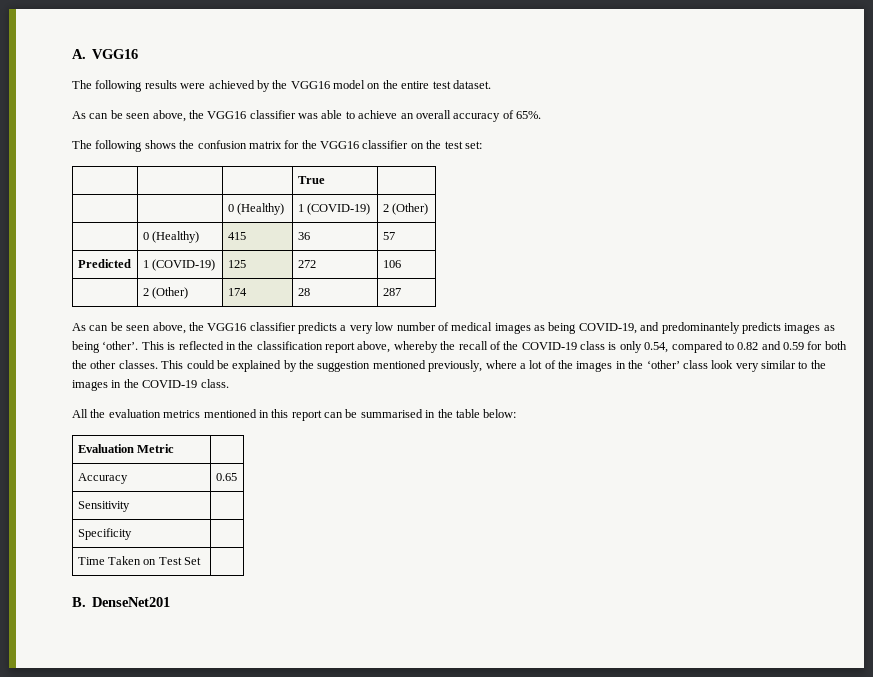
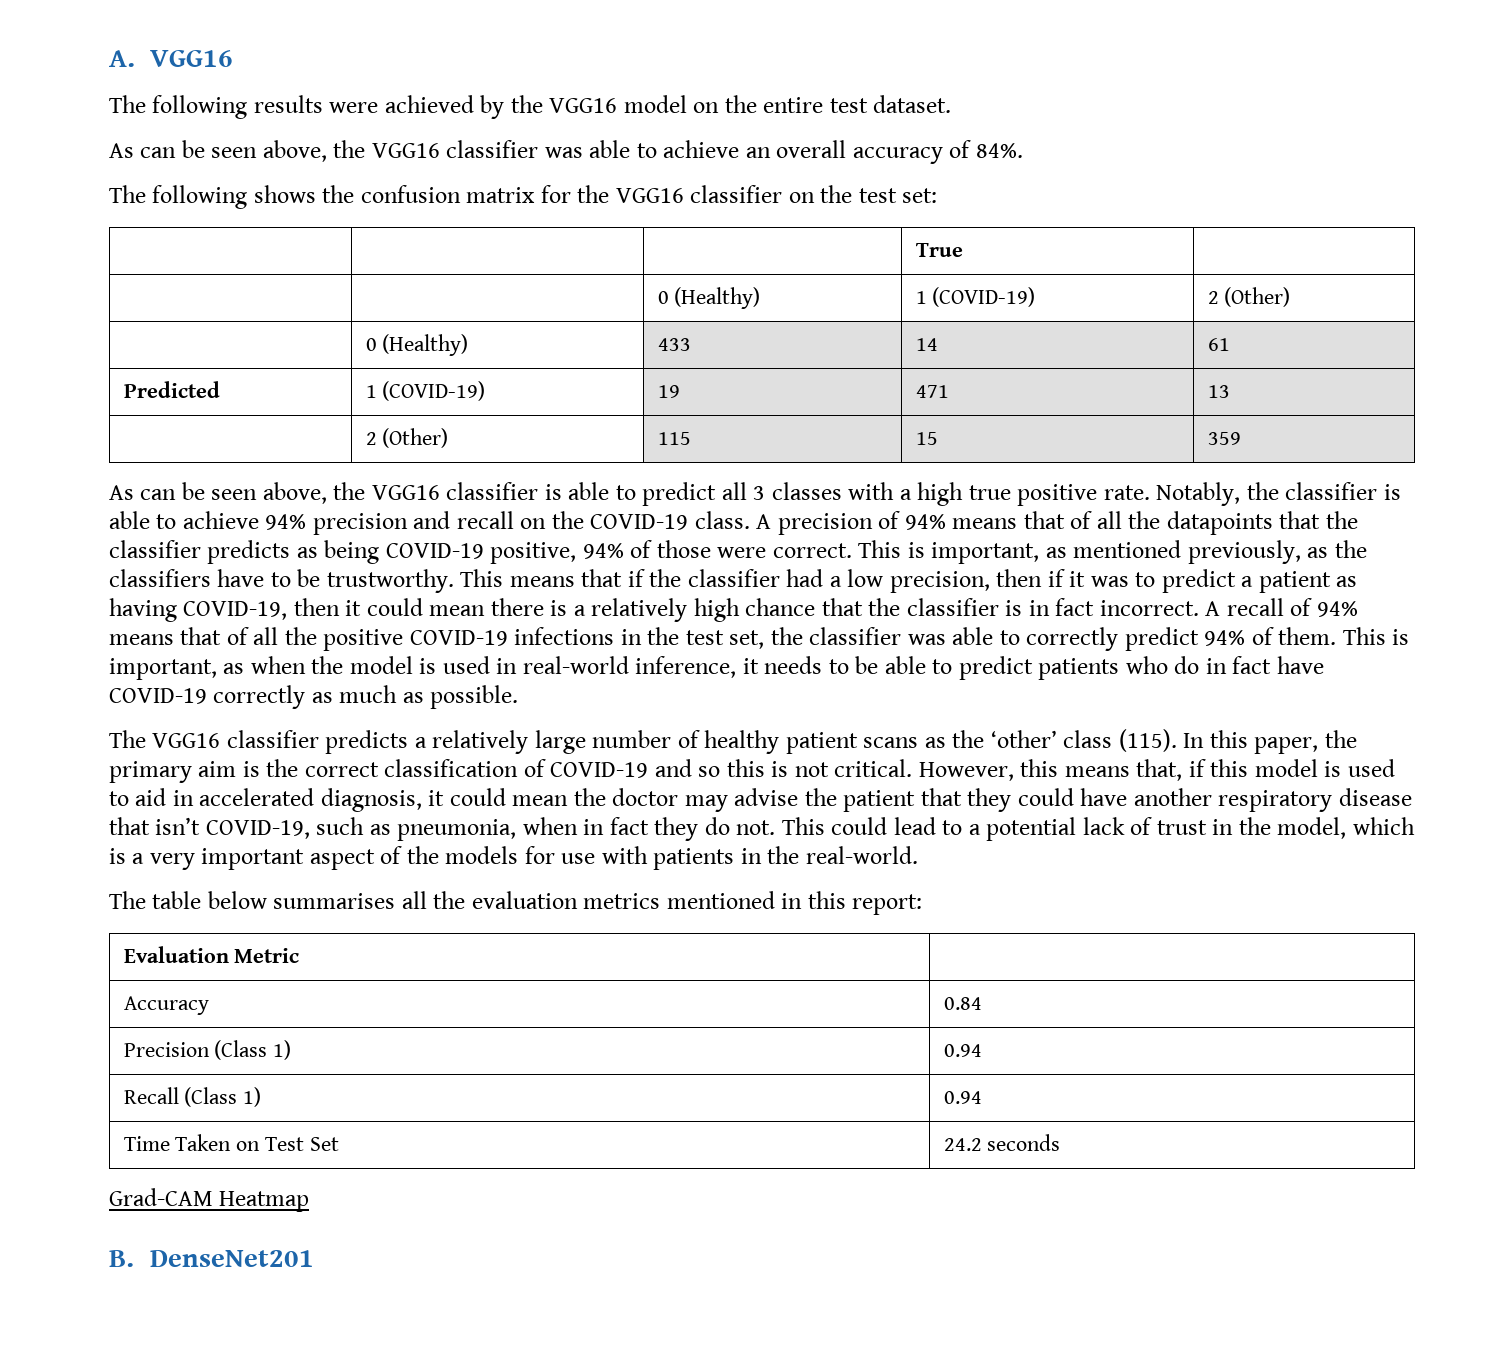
[516,111,541,119] 65%. -> [975,143,1023,158] 84%.
[227,232,246,240] [297,232,310,240] [382,232,395,240] 415 | 36 | 57 -> [657,338,691,351] [915,338,938,351] [1207,338,1230,351] 433 | 14 | 61
[227,260,246,268] [297,260,316,268] [382,260,401,268] 125 | 272 | 106 -> [657,385,680,398] [915,385,949,398] [1207,385,1230,398] 19 | 471 | 13
[227,288,247,296] [297,288,310,296] [382,288,401,296] [72,322,835,334] [72,341,847,353] [72,360,826,372] [72,379,229,391] [72,409,88,418] 174 | 28 | 287 // As can be seen above, the VGG16 classifier predicts a very low number of medical images as being COVID-19, and predominantely predicts images as being ‘other’. This is reflected in the classification report above, whereby the recall of the COVID-19 class is only 0.54, compared to 0.82 and 0.59 for both the other classes. This could be explained by the suggestion mentioned previously, where a lot of the images in the ‘other’ class look very similar to the images in the COVID-19 class. // All -> [657,432,691,445] [915,432,938,445] [1207,432,1241,445] [109,482,1401,506] [109,511,1358,535] [109,540,1367,564] [109,569,1358,593] [109,598,1358,622] [109,627,1410,651] [109,656,1324,680] [109,685,519,709] [109,729,1357,754] [109,759,1395,783] [109,788,1412,812] [109,817,1415,841] [109,846,918,870] [109,891,427,909] 115 | 15 | 359 // As can be seen above, the VGG16 classifier is able to predict all 3 classes with a high true positive rate. Notably, the classifier is able to achieve 94% precision and recall on the COVID-19 class. A precision of 94% means that of all the datapoints that the classifier predicts as being COVID-19 positive, 94% of those were correct. This is important, as mentioned previously, as the classifiers have to be trustworthy. This means that if the classifier had a low precision, then if it was to predict a patient as having COVID-19, then it could mean there is a relatively high chance that the classifier is in fact incorrect. A recall of 94% means that of all the positive COVID-19 infections in the test set, the classifier was able to correctly predict 94% of them. This is important, as when the model is used in real-world inference, it needs to be able to predict patients who do in fact have COVID-19 correctly as much as possible. // The VGG16 classifier predicts a relatively large number of healthy patient scans as the ‘other’ class (115). In this paper, the primary aim is the correct classification of COVID-19 and so this is not critical. However, this means that, if this model is used to aid in accelerated diagnosis, it could mean the doctor may advise the patient that they could have another respiratory disease that isn’t COVID-19, such as pneumonia, when in fact they do not. This could lead to a potential lack of trust in the model, which is a very important aspect of the models for use with patients in the real-world. // The table below summarises all
[291,409,517,421] [77,444,174,453] [77,473,128,484] [215,473,237,481] [77,501,130,512] [77,528,132,540] report can be summarised in the table below: // Evaluation Metric | // Accuracy | 0.65 // Sensitivity | // Specificity | -> [852,894,923,915] [123,946,300,963] [123,996,209,1015] [943,997,982,1010] [123,1040,292,1060] [943,1044,982,1057] [123,1087,262,1107] [943,1091,982,1104] report: // Evaluation Metric | // Accuracy | 0.84 // Precision (Class 1) | 0.94 // Recall (Class 1) | 0.94
(202, 561) none -> [943,1134,1061,1151] [109,1188,310,1212] 24.2 seconds // Grad-CAM Heatmap

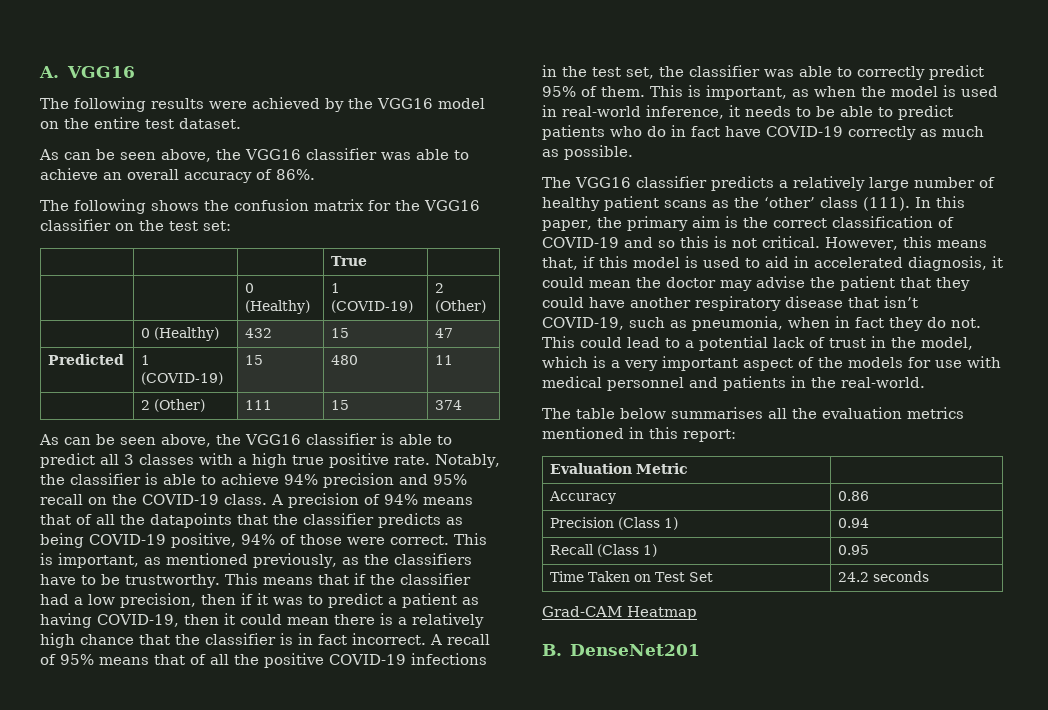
[975,143,1023,158] 84%. -> [276,169,315,180] 86%.
[657,338,691,351] [915,338,938,351] [1207,338,1230,351] 433 | 14 | 61 -> [245,328,273,338] [331,328,350,338] [435,328,454,338] 432 | 15 | 47
[657,385,680,398] [915,385,949,398] [1207,385,1230,398] 19 | 471 | 13 -> [245,355,264,365] [331,355,359,365] [435,355,454,365] 15 | 480 | 11
[657,432,691,445] [915,432,938,445] [1207,432,1241,445] 115 | 15 | 359 -> [245,400,273,410] [331,400,350,410] [435,400,463,410] 111 | 15 | 374
(451, 520) none -> [433,474,467,485] 95%
[1316,601,1358,617] 94% -> [60,654,94,665] 95%
[1204,630,1246,646] 94% -> [542,86,576,97] 95%
[1118,729,1177,752] (115). -> [863,197,910,211] (111).
(648, 855) none -> [542,376,718,391] medical personnel and
[943,997,982,1010] 0.84 -> [838,491,870,501] 0.86
[943,1091,982,1104] 0.94 -> [838,545,870,555] 0.95

